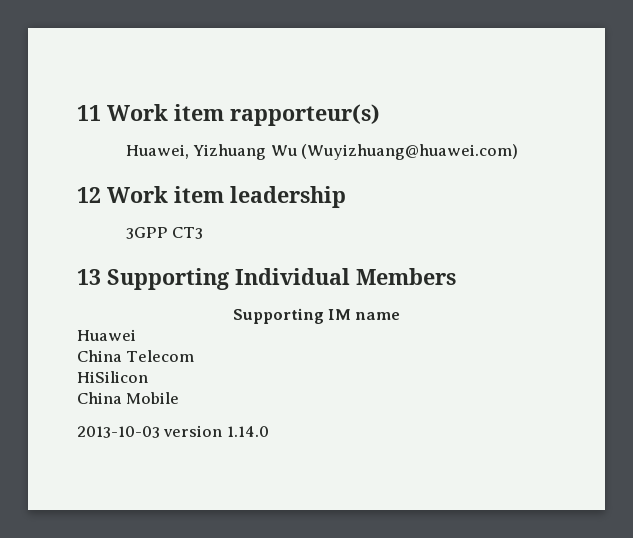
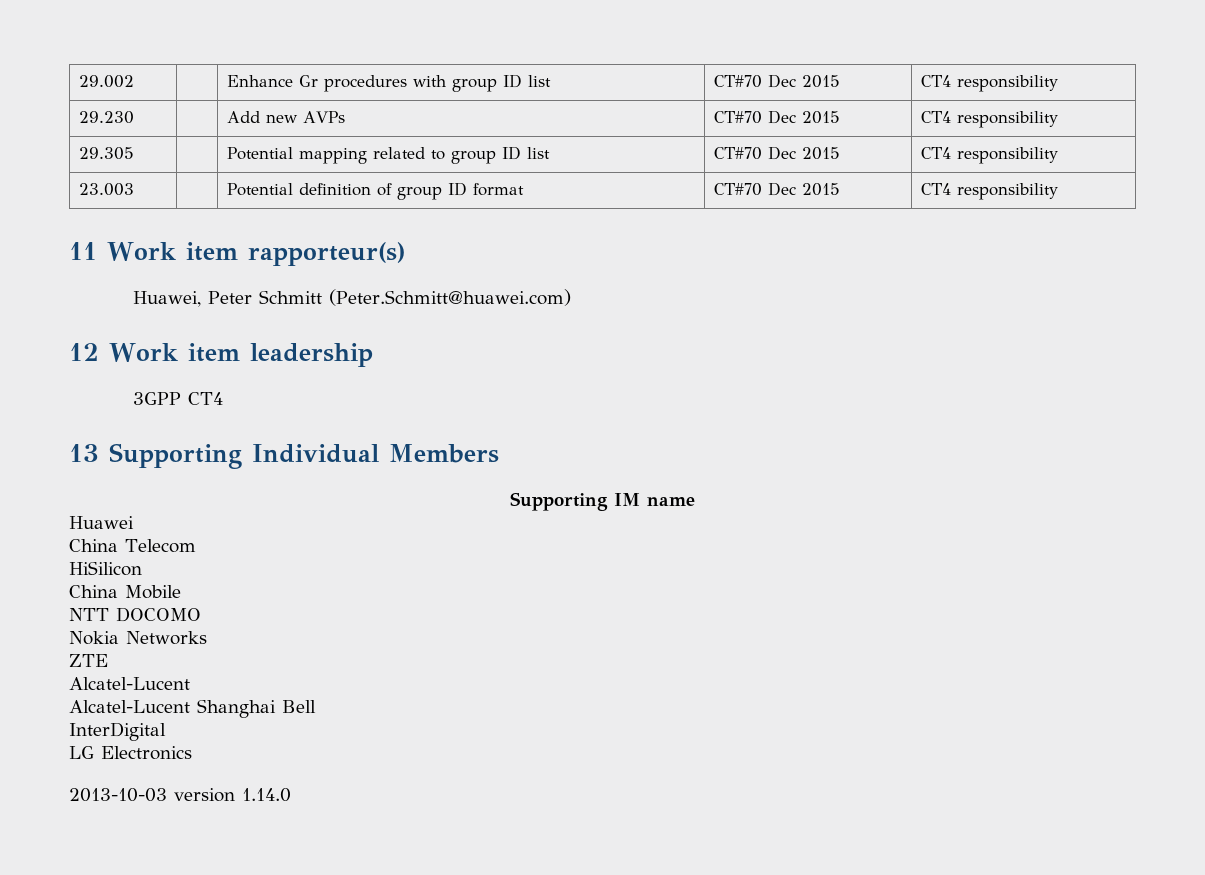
(77, 113) none -> [78,75,134,88] [226,74,551,92] [713,74,840,88] [920,75,1058,92] [78,111,134,124] [226,111,345,123] [713,110,840,124] [920,111,1058,128] [78,147,134,160] [226,146,550,164] [713,146,840,160] [920,147,1058,164] [78,183,134,196] [226,182,524,200] [713,182,840,196] [920,183,1058,200] 29.002 | | Enhance Gr procedures with group ID list | CT#70 Dec 2015 | CT4 responsibility // 29.230 | | Add new AVPs | CT#70 Dec 2015 | CT4 responsibility // 29.305 | | Potential mapping related to group ID list | CT#70 Dec 2015 | CT4 responsibility // 23.003 | | Potential definition of group ID format | CT#70 Dec 2015 | CT4 responsibility //
[193,144,519,160] Yizhuang Wu (Wuyizhuang@huawei.com) -> [208,289,572,306] Peter Schmitt (Peter.Schmitt@huawei.com)
[172,227,204,239] CT3 -> [188,392,224,405] CT4
(180, 398) none -> [69,607,201,622] [69,631,207,645] [69,654,108,667] [69,677,190,690] [69,699,316,718] [69,722,166,741] [69,746,192,760] // NTT DOCOMO // Nokia Networks // ZTE // Alcatel-Lucent // Alcatel-Lucent Shanghai Bell // InterDigital // LG Electronics

